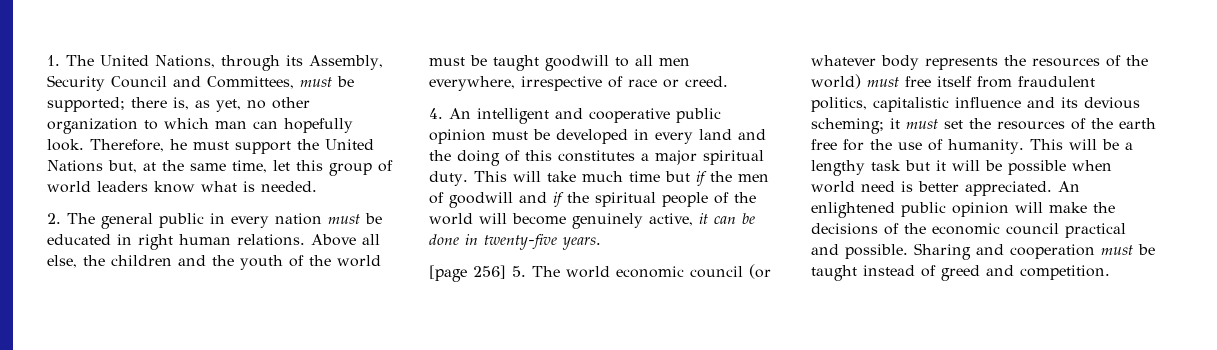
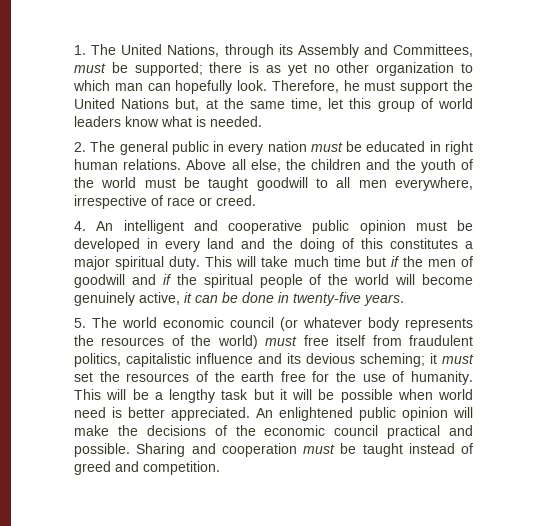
[309,55,383,70] [47,75,167,91] Assembly, Security Council -> [297,44,359,58] Assembly
[173,97,241,112] is, as yet, -> [249,62,307,76] is as yet
[429,265,506,282] [page 256] -> (404, 300) none

